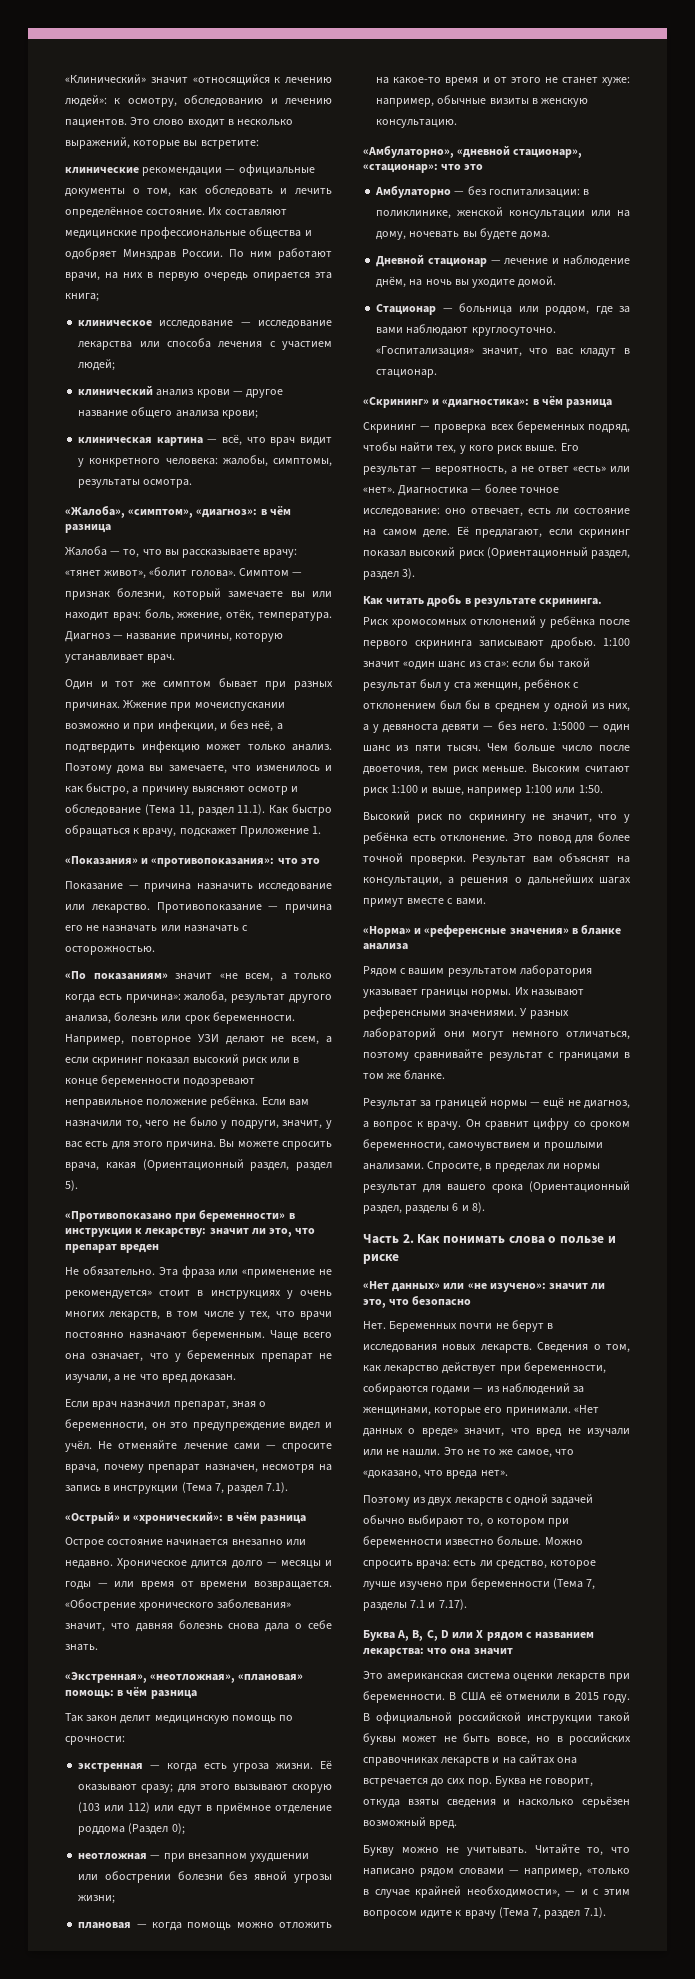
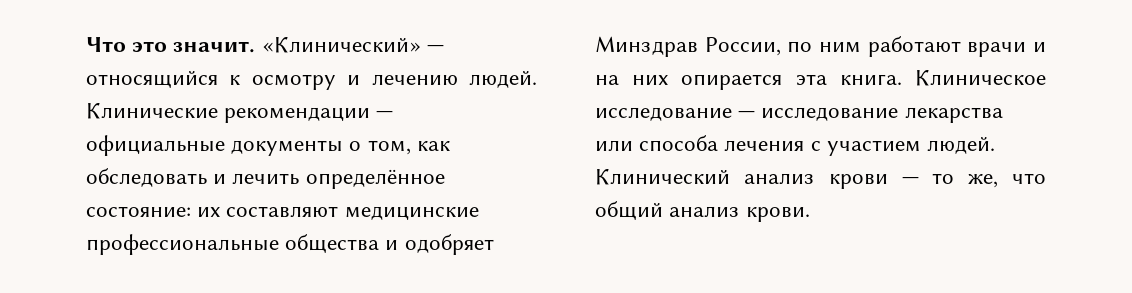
[65,74,332,86] [65,95,332,107] [65,117,294,128] [65,137,259,149] [65,167,139,174] «Клинический» значит «относящийся к лечению людей»: к осмотру, обследованию и лечению пациентов. Это слово входит в несколько выражений, которые вы встретите: // клинические -> [86,37,444,53] [86,70,537,90] [86,103,218,119] Что это значит. «Клинический» — относящийся к осмотру и лечению людей. Клинические
[146,207,223,215] состояние. Их -> [86,206,221,217] состояние: их
[182,248,332,260] [65,272,332,281] [65,293,99,302] [78,320,153,327] России. По ним работают врачи, на них в первую очередь опирается эта книга; // клиническое -> [704,36,1046,57] [595,70,1046,90] России, по ним работают врачи и на них опирается эта книга. Клиническое
[78,359,116,371] [78,385,154,396] людей; // клинический -> [927,136,996,154] [595,169,730,185] людей. Клинический
[246,389,284,398] [78,407,258,419] [78,434,332,446] [78,455,332,467] [78,479,193,488] [65,505,291,518] [65,524,111,533] [65,546,298,558] [65,567,303,579] [65,588,332,600] [65,609,332,621] [65,631,283,642] [65,654,176,663] [65,678,333,690] [65,700,285,711] [65,720,283,732] [65,741,332,753] [65,763,332,774] [65,783,299,795] [65,804,332,816] [65,825,322,837] [65,856,320,867] [65,881,332,892] [65,902,332,913] [65,925,249,932] [65,946,155,955] [65,971,332,982] [65,991,332,1003] [65,1012,295,1024] [65,1034,332,1045] [65,1054,300,1066] [65,1075,256,1087] [65,1096,309,1108] [65,1117,332,1129] [65,1139,332,1150] [65,1159,332,1171] [65,1180,78,1191] [65,1209,295,1222] [65,1228,316,1237] [65,1244,160,1253] [65,1266,332,1278] [65,1290,332,1299] [65,1311,332,1320] [65,1329,332,1341] [65,1350,332,1362] [65,1374,237,1383] [65,1399,267,1410] [65,1419,332,1431] [65,1440,332,1452] [65,1464,332,1473] [65,1482,289,1494] [65,1511,307,1524] [65,1537,306,1548] [65,1558,332,1569] [65,1581,332,1590] [65,1599,292,1611] [65,1620,332,1632] [65,1644,98,1651] [65,1672,304,1683] [65,1687,197,1699] [65,1713,294,1724] [65,1736,125,1745] [78,1760,333,1772] [78,1784,332,1793] [78,1802,332,1814] [78,1823,185,1835] [78,1853,310,1862] [78,1871,332,1883] [78,1895,116,1904] [78,1922,332,1931] [376,77,630,86] [376,95,589,107] [376,119,458,128] [363,145,583,158] [363,164,484,173] [375,185,590,198] [376,207,630,219] [376,228,551,240] [376,254,630,267] [376,276,557,288] [376,303,630,315] [376,324,556,336] [376,346,630,357] [376,369,438,378] [363,396,613,408] [363,421,630,433] [363,442,579,454] [363,466,630,475] [363,484,559,496] [363,508,630,517] [363,526,630,538] [363,547,630,559] [363,568,416,580] [363,594,603,607] [363,616,630,628] [363,637,630,649] [363,658,590,670] [363,679,580,691] [363,700,630,712] [363,721,630,733] [363,742,630,752] [363,764,630,775] [363,785,603,796] [363,811,630,823] [363,832,630,844] [363,853,630,865] [363,874,631,886] [363,898,486,907] [363,924,622,937] [363,943,408,950] [363,965,592,977] [363,987,584,998] [363,1007,569,1019] [363,1028,630,1040] [363,1049,630,1061] [363,1070,446,1080] [363,1097,630,1109] [363,1118,630,1130] [363,1139,603,1151] [363,1161,601,1172] [363,1181,630,1193] [363,1202,485,1214] [363,1234,616,1244] [363,1254,399,1264] [363,1281,606,1292] [363,1295,472,1308] [363,1320,554,1332] [363,1342,630,1353] [363,1362,606,1374] [363,1383,585,1395] [363,1405,599,1416] [363,1428,630,1437] [363,1447,574,1458] [363,1470,508,1479] [363,1494,594,1506] [363,1515,570,1527] [363,1536,583,1548] [363,1560,597,1569] [363,1578,596,1590] [363,1599,467,1611] [363,1630,595,1641] [363,1648,513,1657] [363,1671,630,1682] [363,1691,630,1703] [363,1712,630,1724] [363,1733,631,1745] [363,1754,578,1766] [363,1776,594,1787] [363,1796,630,1808] [363,1817,458,1829] [363,1844,630,1856] [363,1868,630,1877] [363,1886,630,1898] [363,1907,606,1919] другое название общего анализа крови; // клиническая картина — всё, что врач видит у конкретного человека: жалобы, симптомы, результаты осмотра. // «Жалоба», «симптом», «диагноз»: в чём разница // Жалоба — то, что вы рассказываете врачу: «тянет живот», «болит голова». Симптом — признак болезни, который замечаете вы или находит врач: боль, жжение, отёк, температура. Диагноз — название причины, которую устанавливает врач. // Один и тот же симптом бывает при разных причинах. Жжение при мочеиспускании возможно и при инфекции, и без неё, а подтвердить инфекцию может только анализ. Поэтому дома вы замечаете, что изменилось и как быстро, а причину выясняют осмотр и обследование (Тема 11, раздел 11.1). Как быстро обращаться к врачу, подскажет Приложение 1. // «Показания» и «противопоказания»: что это // Показание — причина назначить исследование или лекарство. Противопоказание — причина его не назначать или назначать с осторожностью. // «По показаниям» значит «не всем, а только когда есть причина»: жалоба, результат другого анализа, болезнь или срок беременности. Например, повторное УЗИ делают не всем, а если скрининг показал высокий риск или в конце беременности подозревают неправильное положение ребёнка. Если вам назначили то, чего не было у подруги, значит, у вас есть для этого причина. Вы можете спросить врача, какая (Ориентационный раздел, раздел 5). // «Противопоказано при беременности» в инструкции к лекарству: значит ли это, что препарат вреден // Не обязательно. Эта фраза или «применение не рекомендуется» стоит в инструкциях у очень многих лекарств, в том числе у тех, что врачи постоянно назначают беременным. Чаще всего она означает, что у беременных препарат не изучали, а не что вред доказан. // Если врач назначил препарат, зная о беременности, он это предупреждение видел и учёл. Не отменяйте лечение сами — спросите врача, почему препарат назначен, несмотря на запись в инструкции (Тема 7, раздел 7.1). // «Острый» и «хронический»: в чём разница // Острое состояние начинается внезапно или недавно. Хроническое длится долго — месяцы и годы — или время от времени возвращается. «Обострение хронического заболевания» значит, что давняя болезнь снова дала о себе знать. // «Экстренная», «неотложная», «плановая» помощь: в чём разница // Так закон делит медицинскую помощь по срочности: // экстренная — когда есть угроза жизни. Её оказывают сразу; для этого вызывают скорую (103 или 112) или едут в приёмное отделение роддома (Раздел 0); // неотложная — при внезапном ухудшении или обострении болезни без явной угрозы жизни; // плановая — когда помощь можно отложить на какое-то время и от этого не станет хуже: например, обычные визиты в женскую консультацию. // «Амбулаторно», «дневной стационар», «стационар»: что это // Амбулаторно — без госпитализации: в поликлинике, женской консультации или на дому, ночевать вы будете дома. // Дневной стационар — лечение и наблюдение днём, на ночь вы уходите домой. // Стационар — больница или роддом, где за вами наблюдают круглосуточно. «Госпитализация» значит, что вас кладут в стационар. // «Скрининг» и «диагностика»: в чём разница // Скрининг — проверка всех беременных подряд, чтобы найти тех, у кого риск выше. Его результат — вероятность, а не ответ «есть» или «нет». Диагностика — более точное исследование: оно отвечает, есть ли состояние на самом деле. Её предлагают, если скрининг показал высокий риск (Ориентационный раздел, раздел 3). // Как читать дробь в результате скрининга. Риск хромосомных отклонений у ребёнка после первого скрининга записывают дробью. 1:100 значит «один шанс из ста»: если бы такой результат был у ста женщин, ребёнок с отклонением был бы в среднем у одной из них, а у девяноста девяти — без него. 1:5000 — один шанс из пяти тысяч. Чем больше число после двоеточия, тем риск меньше. Высоким считают риск 1:100 и выше, например 1:100 или 1:50. // Высокий риск по скринингу не значит, что у ребёнка есть отклонение. Это повод для более точной проверки. Результат вам объяснят на консультации, а решения о дальнейших шагах примут вместе с вами. // «Норма» и «референсные значения» в бланке анализа // Рядом с вашим результатом лаборатория указывает границы нормы. Их называют референсными значениями. У разных лабораторий они могут немного отличаться, поэтому сравнивайте результат с границами в том же бланке. // Результат за границей нормы — ещё не диагноз, а вопрос к врачу. Он сравнит цифру со сроком беременности, самочувствием и прошлыми анализами. Спросите, в пределах ли нормы результат для вашего срока (Ориентационный раздел, разделы 6 и 8). // Часть 2. Как понимать слова о пользе и риске // «Нет данных» или «не изучено»: значит ли это, что безопасно // Нет. Беременных почти не берут в исследования новых лекарств. Сведения о том, как лекарство действует при беременности, собираются годами — из наблюдений за женщинами, которые его принимали. «Нет данных о вреде» значит, что вред не изучали или не нашли. Это не то же самое, что «доказано, что вреда нет». // Поэтому из двух лекарств с одной задачей обычно выбирают то, о котором при беременности известно больше. Можно спросить врача: есть ли средство, которое лучше изучено при беременности (Тема 7, разделы 7.1 и 7.17). // Буква A, B, C, D или X рядом с названием лекарства: что она значит // Это американская система оценки лекарств при беременности. В США её отменили в 2015 году. В официальной российской инструкции такой буквы может не быть вовсе, но в российских справочниках лекарств и на сайтах она встречается до сих пор. Буква не говорит, откуда взяты сведения и насколько серьёзен возможный вред. // Букву можно не учитывать. Читайте то, что написано рядом словами — например, «только в случае крайней необходимости», — и с этим вопросом идите к врачу (Тема 7, раздел 7.1). -> [932,173,1046,188] [595,201,811,222] то же, что общий анализ крови.

